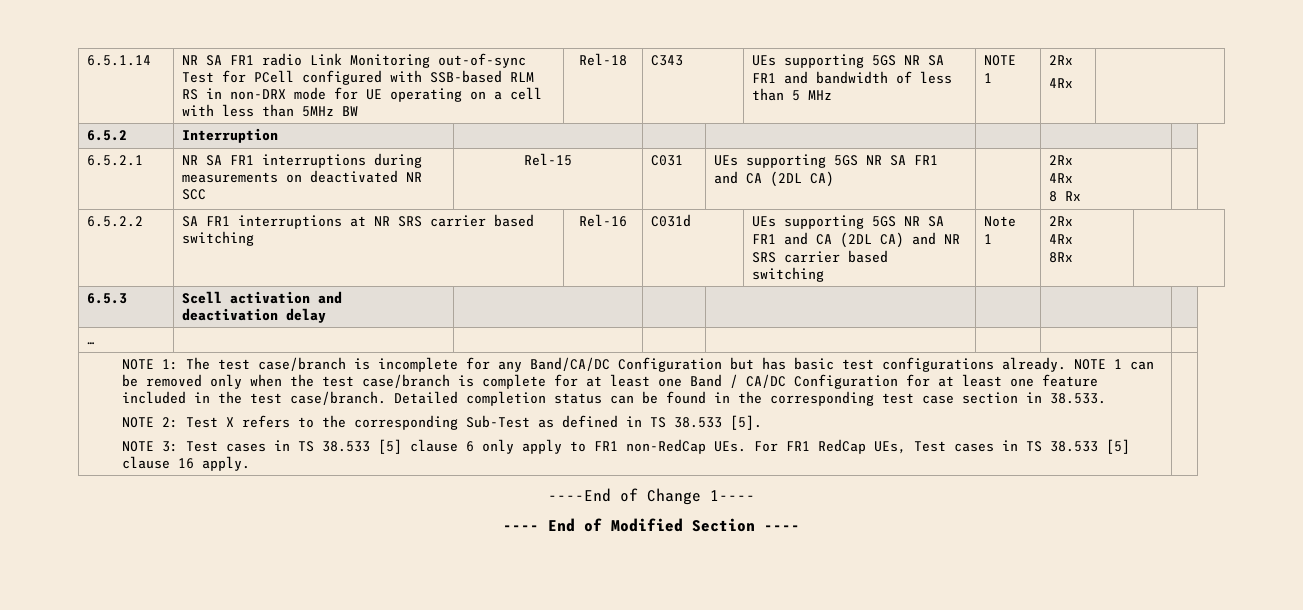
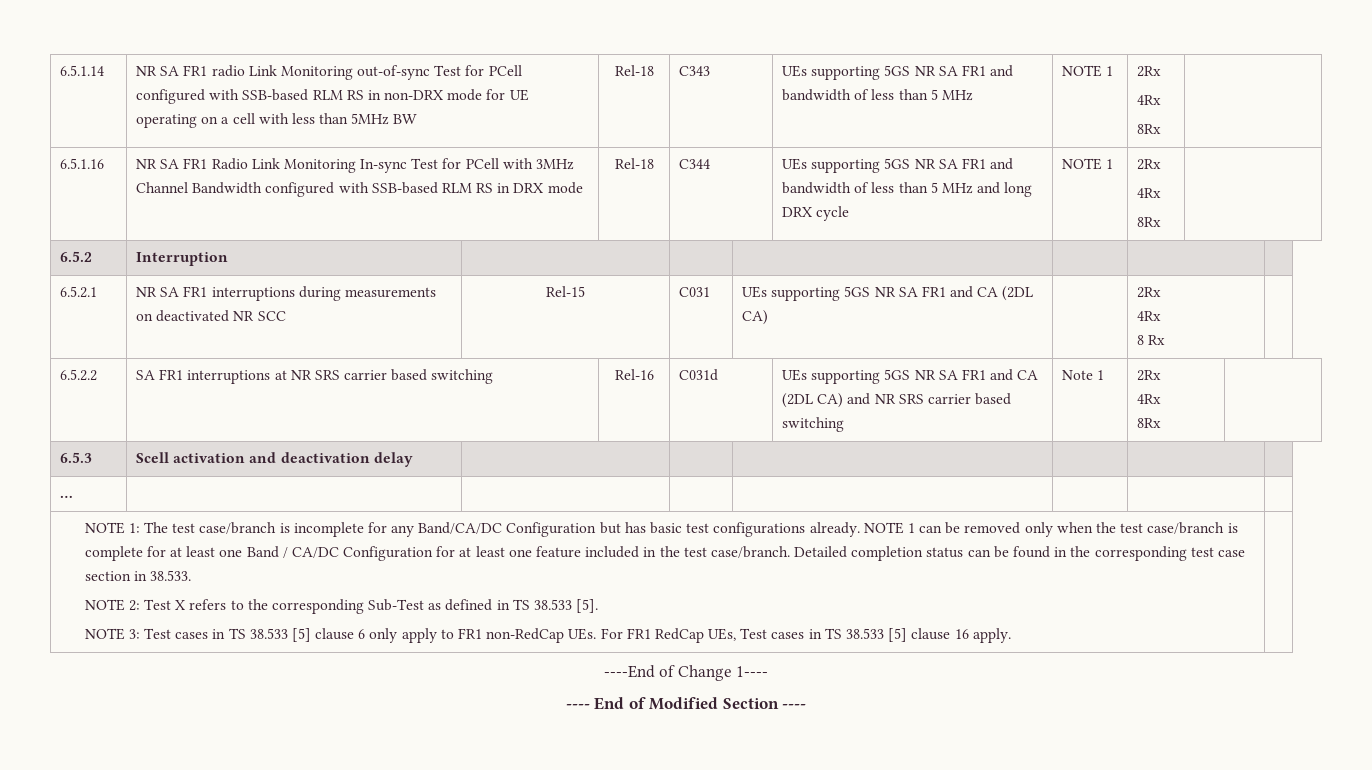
(1074, 83) none -> [1136,124,1161,134] [59,158,104,169] [135,158,574,173] [135,182,583,197] [614,158,654,169] [678,159,710,169] [781,158,1014,173] [781,182,1033,197] [781,206,850,221] [1061,158,1114,170] [1136,159,1161,170] [1136,188,1161,198] [1136,217,1161,227] // 8Rx | // 6.5.1.16 | NR SA FR1 Radio Link Monitoring In-sync Test for PCell with 3MHz Channel Bandwidth configured with SSB-based RLM RS in DRX mode | Rel-18 | C344 | UEs supporting 5GS NR SA FR1 and bandwidth of less than 5 MHz and long DRX cycle | NOTE 1 | 2Rx // 4Rx // 8Rx

